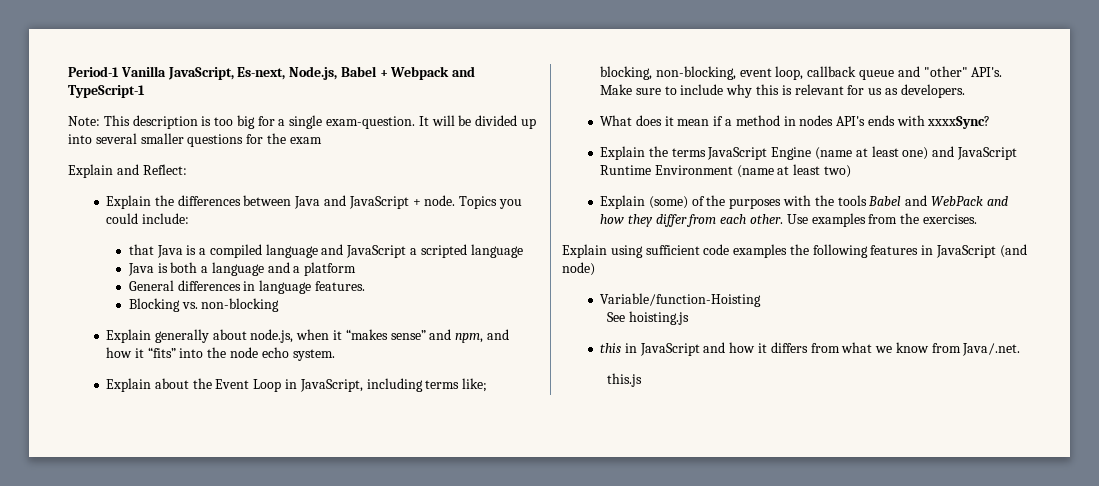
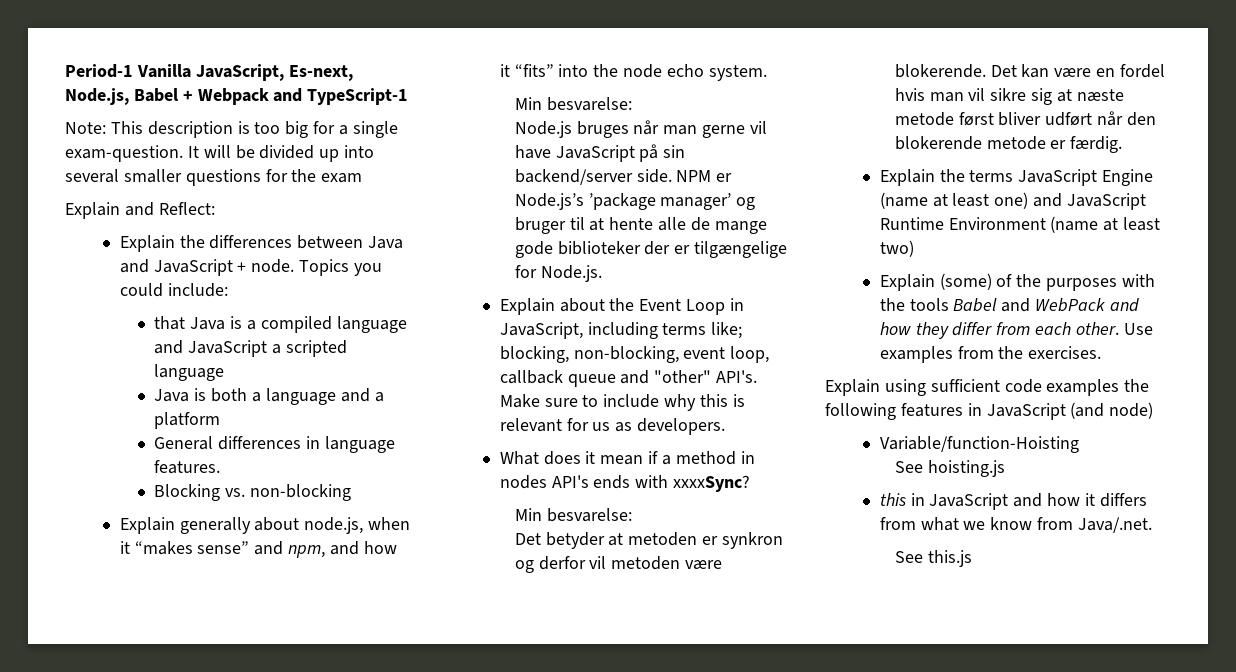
(335, 355) none -> [514,97,632,111] [514,120,767,138] [514,144,686,162] [514,169,733,185] [514,193,756,210] [514,217,767,234] [514,241,788,258] [514,265,602,282] // Min besvarelse: // Node.js bruges når man gerne vil have JavaScript på sin backend/server side. NPM er Node.js’s ’package manager’ og bruger til at hente alle de mange gode biblioteker der er tilgængelige for Node.js.
(991, 122) none -> [514,508,632,522] [514,532,783,549] [514,556,723,573] [894,64,1165,78] [894,88,1124,105] [894,111,1156,126] [894,136,1123,153] // Min besvarelse: // Det betyder at metoden er synkron og derfor vil metoden være blokerende. Det kan være en fordel hvis man vil sikre sig at næste metode først bliver udført når den blokerende metode er færdig.
(1021, 349) none -> [894,551,923,563] See

